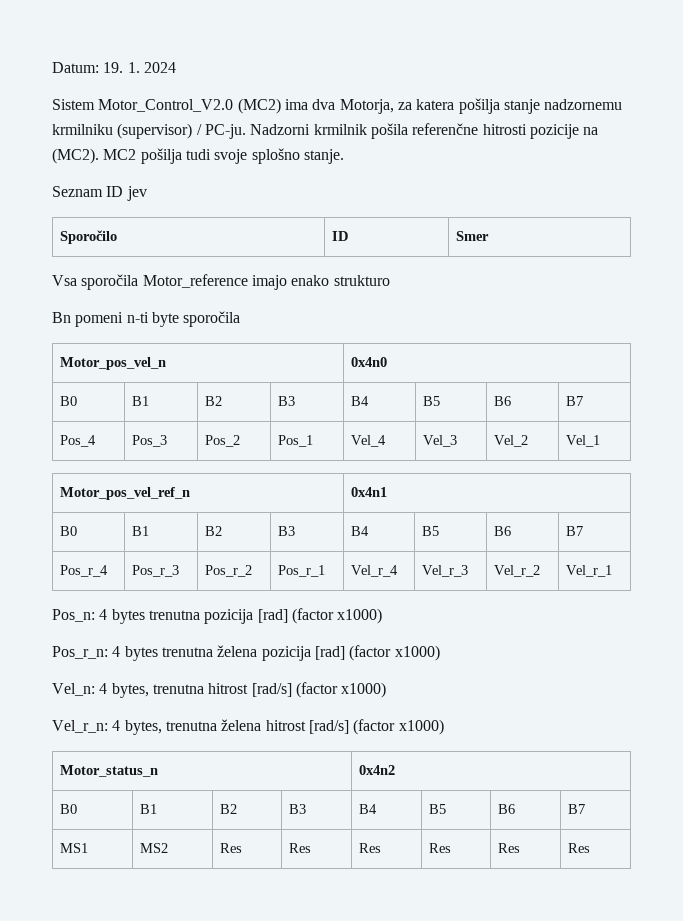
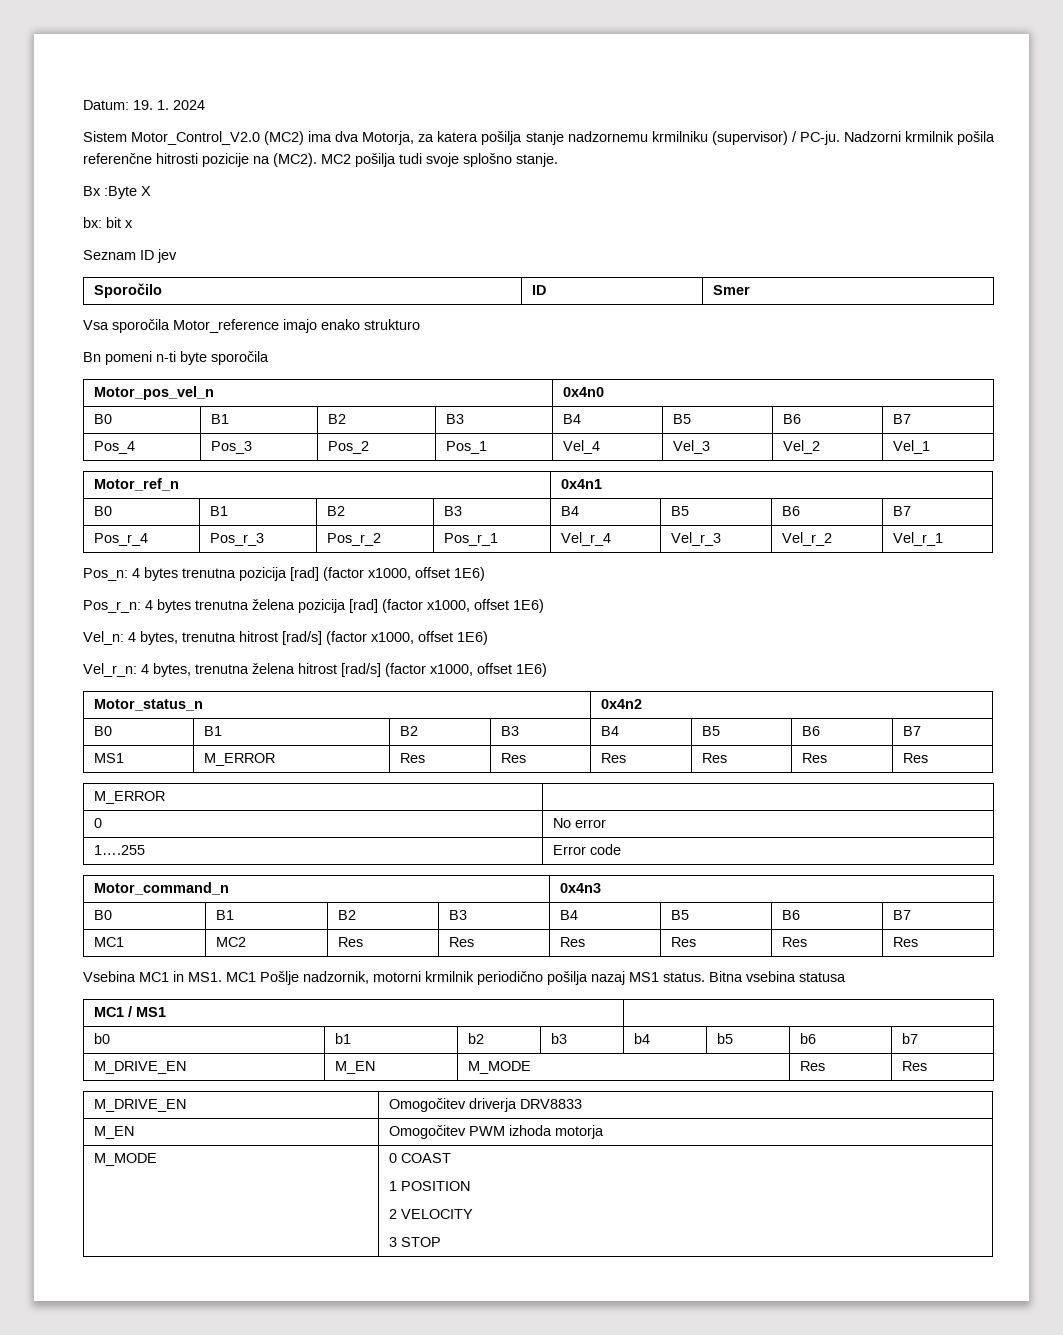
(344, 156) none -> [83,186,151,199] [83,217,133,228] // Bx :Byte X // bx: bit x
[60,487,191,500] Motor_pos_vel_ref_n -> [94,478,180,491] Motor_ref_n
[337,608,383,624] x1000) -> [368,567,485,581] x1000, offset 1E6)
[394,645,440,661] x1000) -> [427,599,544,613] x1000, offset 1E6)
[341,682,387,698] x1000) -> [371,631,488,645] x1000, offset 1E6)
[398,719,444,735] x1000) -> [430,663,547,677] x1000, offset 1E6)
[140,843,169,853] [220,843,243,853] [289,843,312,853] [359,843,382,853] [429,843,452,853] [498,843,521,853] [568,843,591,853] MS2 | Res | Res | Res | Res | Res | Res -> [204,753,276,766] [400,753,426,763] [501,753,527,763] [601,753,627,763] [702,753,728,763] [802,753,828,763] [903,753,929,763] [94,791,166,804] [94,818,103,828] [553,818,607,828] [94,845,146,855] [553,844,622,855] [94,882,230,895] [560,883,602,893] [94,910,113,920] [216,910,235,920] [338,910,357,920] [449,910,468,920] [560,910,579,920] [671,910,690,920] [782,910,801,920] [893,910,912,920] [94,937,125,947] [216,937,247,947] [338,937,364,947] [449,937,475,947] [560,937,586,947] [671,937,697,947] [782,937,808,947] [893,937,919,947] [83,971,846,985] [94,1006,167,1017] [94,1033,111,1044] [335,1033,352,1044] [468,1033,485,1044] [551,1033,568,1044] [634,1033,651,1044] [717,1033,734,1044] [800,1033,817,1044] [902,1033,919,1044] [94,1061,187,1074] [335,1061,376,1074] [468,1061,532,1074] [800,1061,826,1071] [902,1061,928,1071] [94,1099,187,1112] [389,1098,583,1112] [94,1126,135,1139] [389,1125,605,1139] [94,1153,158,1166] [389,1153,452,1163] [389,1181,471,1191] [389,1209,474,1219] [389,1237,442,1247] M_ERROR | Res | Res | Res | Res | Res | Res // M_ERROR | // 0 | No error // 1….255 | Error code // Motor_command_n | 0x4n3 // B0 | B1 | B2 | B3 | B4 | B5 | B6 | B7 // MC1 | MC2 | Res | Res | Res | Res | Res | Res // Vsebina MC1 in MS1. MC1 Pošlje nadzornik, motorni krmilnik periodično pošilja nazaj MS1 status. Bitna vsebina statusa // MC1 / MS1 | // b0 | b1 | b2 | b3 | b4 | b5 | b6 | b7 // M_DRIVE_EN | M_EN | M_MODE | Res | Res // M_DRIVE_EN | Omogočitev driverja DRV8833 // M_EN | Omogočitev PWM izhoda motorja // M_MODE | 0 COAST // 1 POSITION // 2 VELOCITY // 3 STOP

